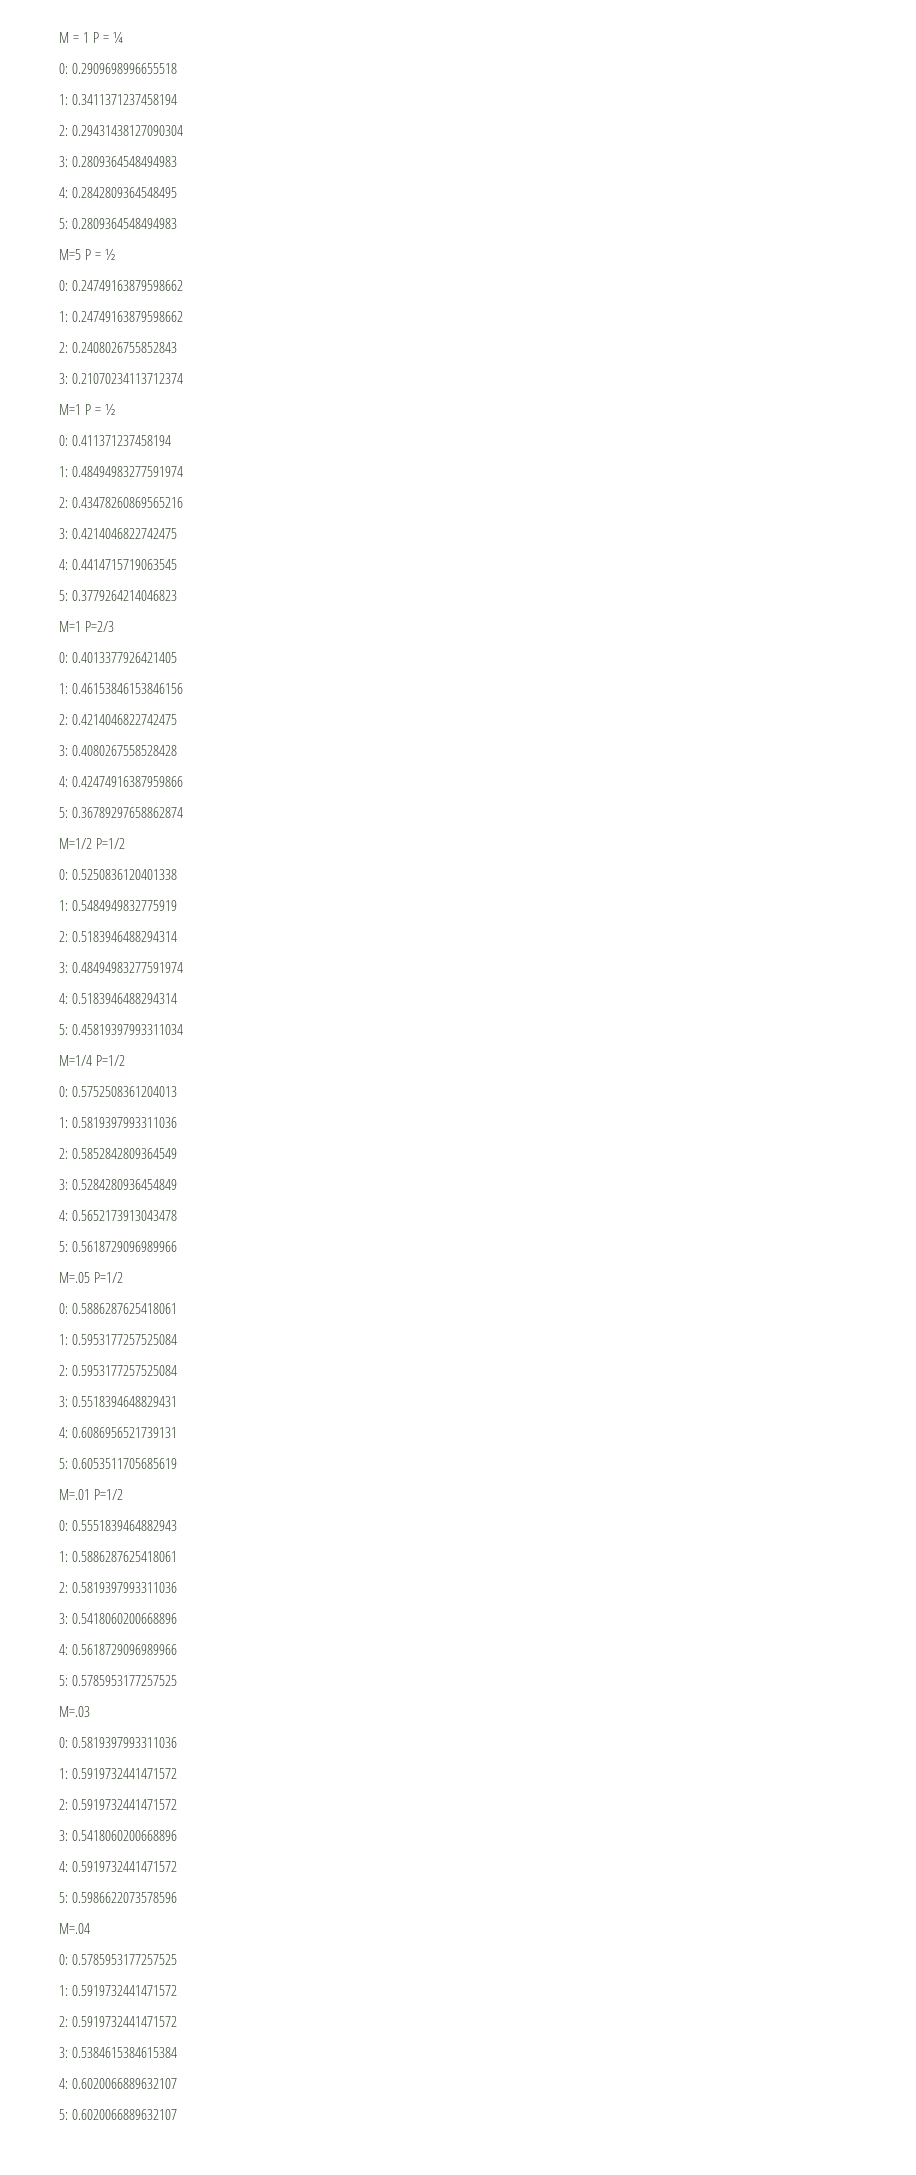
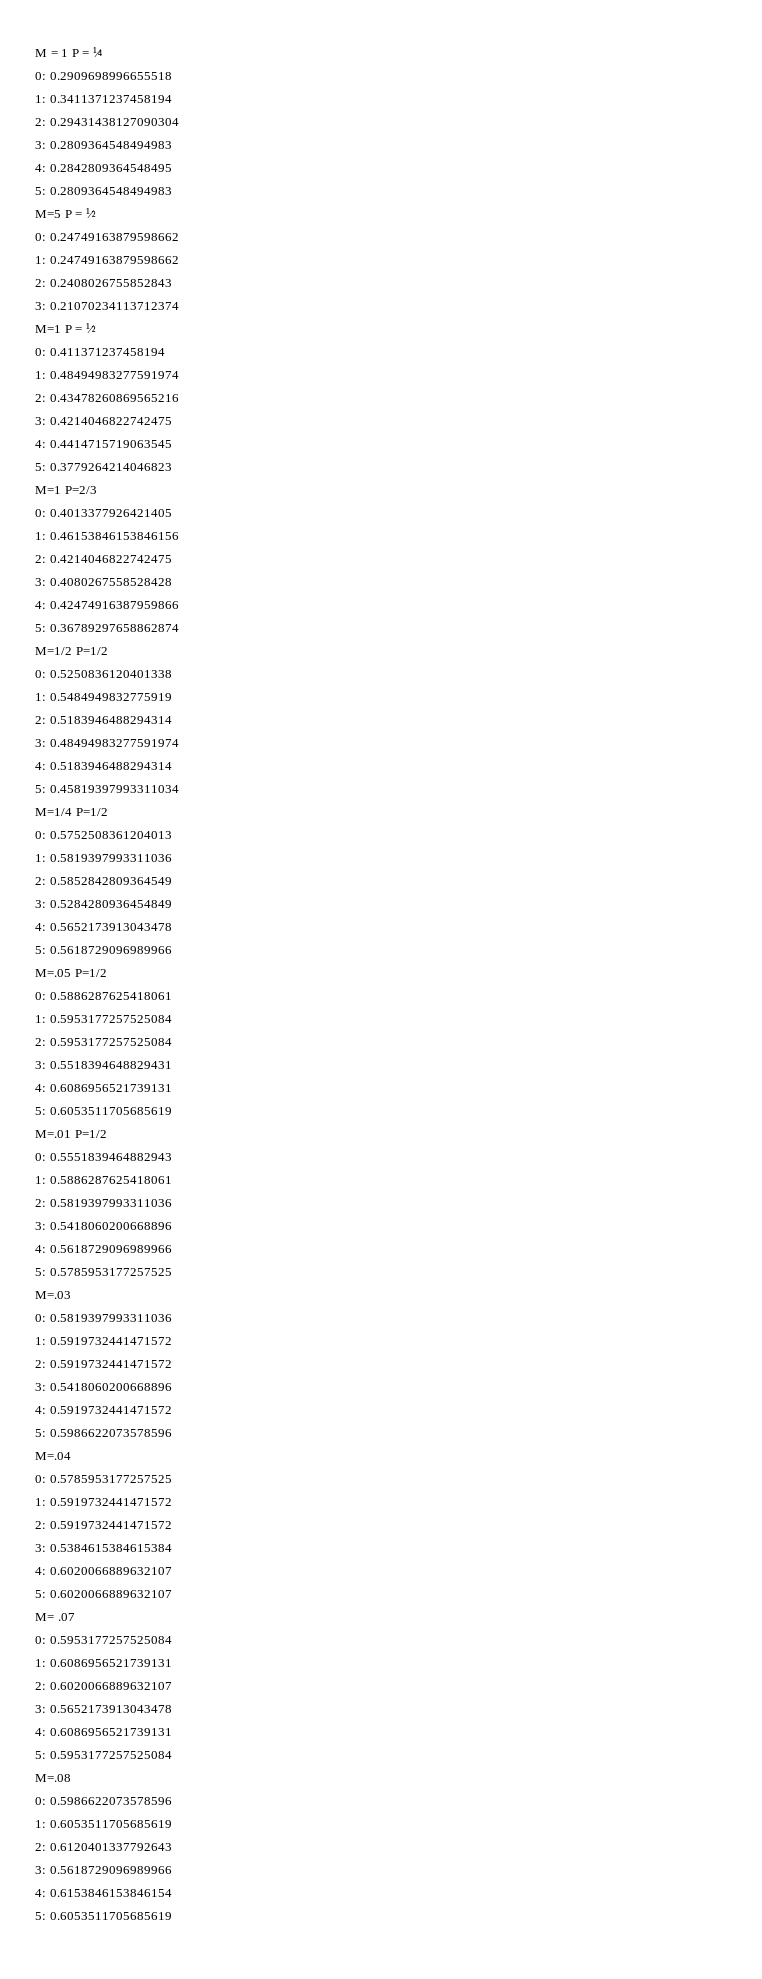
(178, 2114) none -> [35,1613,75,1621] [35,1636,172,1644] [35,1659,172,1667] [35,1682,172,1690] [35,1705,172,1713] [35,1728,172,1736] [35,1751,172,1759] [35,1774,71,1782] [35,1797,172,1805] [35,1820,172,1828] [35,1843,172,1851] [35,1866,172,1874] [35,1889,172,1897] [35,1912,172,1920] // M= .07 // 0: 0.5953177257525084 // 1: 0.6086956521739131 // 2: 0.6020066889632107 // 3: 0.5652173913043478 // 4: 0.6086956521739131 // 5: 0.5953177257525084 // M=.08 // 0: 0.5986622073578596 // 1: 0.6053511705685619 // 2: 0.6120401337792643 // 3: 0.5618729096989966 // 4: 0.6153846153846154 // 5: 0.6053511705685619

